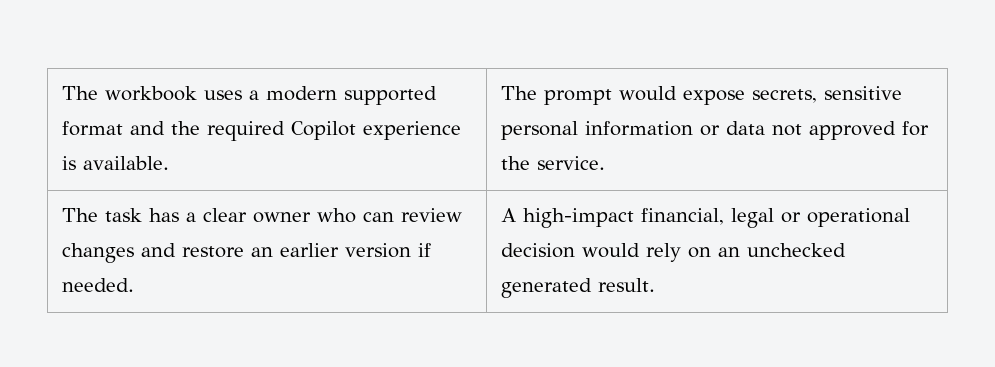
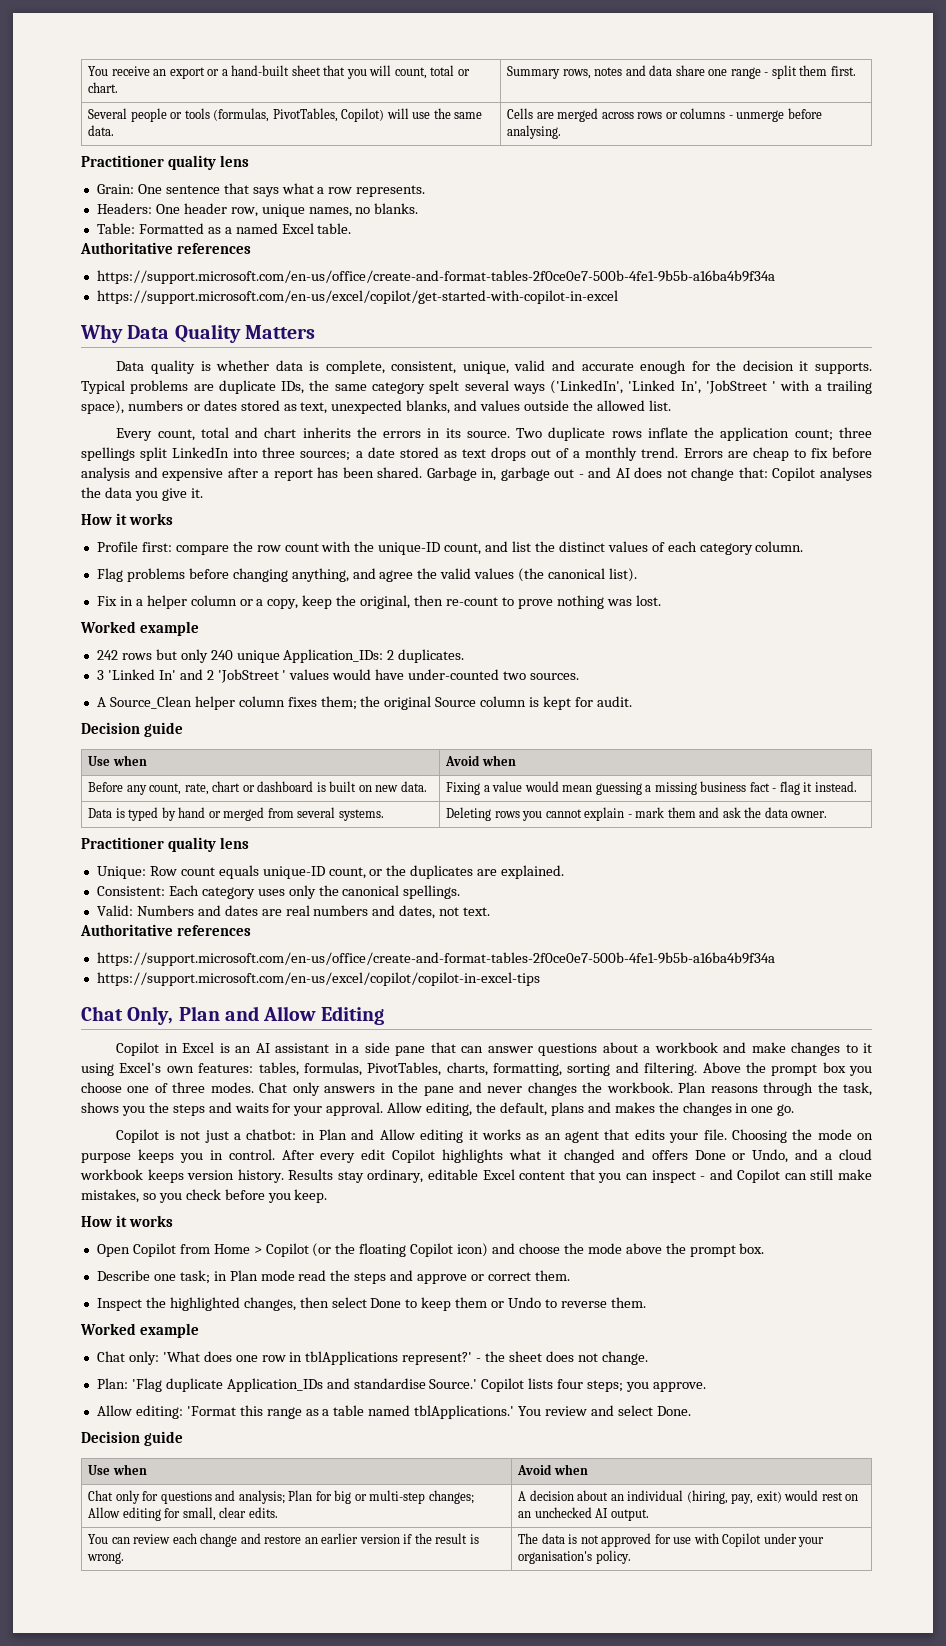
[62,86,438,105] [62,121,462,141] [62,156,170,170] [501,86,903,105] [501,121,930,140] [501,156,606,170] [62,208,463,223] [62,243,135,263] The workbook uses a modern supported format and the required Copilot experience is available. | The prompt would expose secrets, sensitive personal information or data not approved for the service. // The task has a clear owner who can review changes -> [88,65,470,79] [88,82,119,93] [507,65,856,79] [88,108,483,122] [88,125,115,136] [507,108,822,122] [507,125,562,139] [81,155,249,170] [96,183,426,197] [96,203,419,217] [96,223,352,234] [80,242,251,254] [96,270,775,284] [96,290,618,304] [80,324,315,343] [116,360,873,374] [81,380,873,394] [81,400,671,414] [116,427,872,441] [81,447,872,461] [81,467,872,481] [81,487,203,501] [81,513,173,525] [96,541,804,555] [96,568,637,582] [96,595,661,609] [80,621,199,636] [96,649,465,663] [96,669,579,683] [96,696,632,710] [81,722,183,737] [88,755,147,766] [445,755,516,766] [88,781,427,795] [446,781,857,795] [88,807,384,821] [446,807,828,821] [81,837,249,852] [96,865,565,879] [96,885,461,899] [96,905,491,919] [80,924,251,936] [96,952,775,966] [96,972,540,986] [81,1006,385,1025] [116,1042,872,1056] [81,1062,872,1076] [81,1082,873,1096] [81,1102,795,1116] [116,1129,874,1143] [81,1149,872,1163] [80,1169,872,1183] [81,1189,328,1203] [81,1215,173,1227] [96,1243,765,1257] [96,1270,570,1284] [96,1297,646,1311] [80,1323,199,1338] [96,1351,648,1365] [96,1378,706,1392] [96,1405,691,1419] [81,1431,183,1446] [88,1464,147,1475] [517,1464,588,1475] [88,1490,474,1504] [88,1507,278,1521] [518,1490,859,1504] [518,1507,649,1521] [88,1533,238,1547] You receive an export or a hand-built sheet that you will count, total or chart. | Summary rows, notes and data share one range - split them first. // Several people or tools (formulas, PivotTables, Copilot) will use the same data. | Cells are merged across rows or columns - unmerge before analysing. // Practitioner quality lens // Grain: One sentence that says what a row represents. // Headers: One header row, unique names, no blanks. // Table: Formatted as a named Excel table. // Authoritative references // https://support.microsoft.com/en-us/office/create-and-format-tables-2f0ce0e7-500b-4fe1-9b5b-a16ba4b9f34a // https://support.microsoft.com/en-us/excel/copilot/get-started-with-copilot-in-excel // Why Data Quality Matters // Data quality is whether data is complete, consistent, unique, valid and accurate enough for the decision it supports. Typical problems are duplicate IDs, the same category spelt several ways ('LinkedIn', 'Linked In', 'JobStreet ' with a trailing space), numbers or dates stored as text, unexpected blanks, and values outside the allowed list. // Every count, total and chart inherits the errors in its source. Two duplicate rows inflate the application count; three spellings split LinkedIn into three sources; a date stored as text drops out of a monthly trend. Errors are cheap to fix before analysis and expensive after a report has been shared. Garbage in, garbage out - and AI does not change that: Copilot analyses the data you give it. // How it works // Profile first: compare the row count with the unique-ID count, and list the distinct values of each category column. // Flag problems before changing anything, and agree the valid values (the canonical list). // Fix in a helper column or a copy, keep the original, then re-count to prove nothing was lost. // Worked example // 242 rows but only 240 unique Application_IDs: 2 duplicates. // 3 'Linked In' and 2 'JobStreet ' values would have under-counted two sources. // A Source_Clean helper column fixes them; the original Source column is kept for audit. // Decision guide // Use when | Avoid when // Before any count, rate, chart or dashboard is built on new data. | Fixing a value would mean guessing a missing business fact - flag it instead. // Data is typed by hand or merged from several systems. | Deleting rows you cannot explain - mark them and ask the data owner. // Practitioner quality lens // Unique: Row count equals unique-ID count, or the duplicates are explained. // Consistent: Each category uses only the canonical spellings. // Valid: Numbers and dates are real numbers and dates, not text. // Authoritative references // https://support.microsoft.com/en-us/office/create-and-format-tables-2f0ce0e7-500b-4fe1-9b5b-a16ba4b9f34a // https://support.microsoft.com/en-us/excel/copilot/copilot-in-excel-tips // Chat Only, Plan and Allow Editing // Copilot in Excel is an AI assistant in a side pane that can answer questions about a workbook and make changes to it using Excel's own features: tables, formulas, PivotTables, charts, formatting, sorting and filtering. Above the prompt box you choose one of three modes. Chat only answers in the pane and never changes the workbook. Plan reasons through the task, shows you the steps and waits for your approval. Allow editing, the default, plans and makes the changes in one go. // Copilot is not just a chatbot: in Plan and Allow editing it works as an agent that edits your file. Choosing the mode on purpose keeps you in control. After every edit Copilot highlights what it changed and offers Done or Undo, and a cloud workbook keeps version history. Results stay ordinary, editable Excel content that you can inspect - and Copilot can still make mistakes, so you check before you keep. // How it works // Open Copilot from Home > Copilot (or the floating Copilot icon) and choose the mode above the prompt box. // Describe one task; in Plan mode read the steps and approve or correct them. // Inspect the highlighted changes, then select Done to keep them or Undo to reverse them. // Worked example // Chat only: 'What does one row in tblApplications represent?' - the sheet does not change. // Plan: 'Flag duplicate Application_IDs and standardise Source.' Copilot lists four steps; you approve. // Allow editing: 'Format this range as a table named tblApplications.' You review and select Done. // Decision guide // Use when | Avoid when // Chat only for questions and analysis; Plan for big or multi-step changes; Allow editing for small, clear edits. | A decision about an individual (hiring, pay, exit) would rest on an unchecked AI output. // You can review each change
[62,278,135,292] [501,208,911,228] [501,243,847,262] [501,278,656,298] needed. | A high-impact financial, legal or operational decision would rely on an unchecked generated result. -> [414,1533,479,1544] [87,1552,125,1564] [518,1533,825,1547] [518,1550,631,1564] the result is wrong. | The data is not approved for use with Copilot under your organisation's policy.

